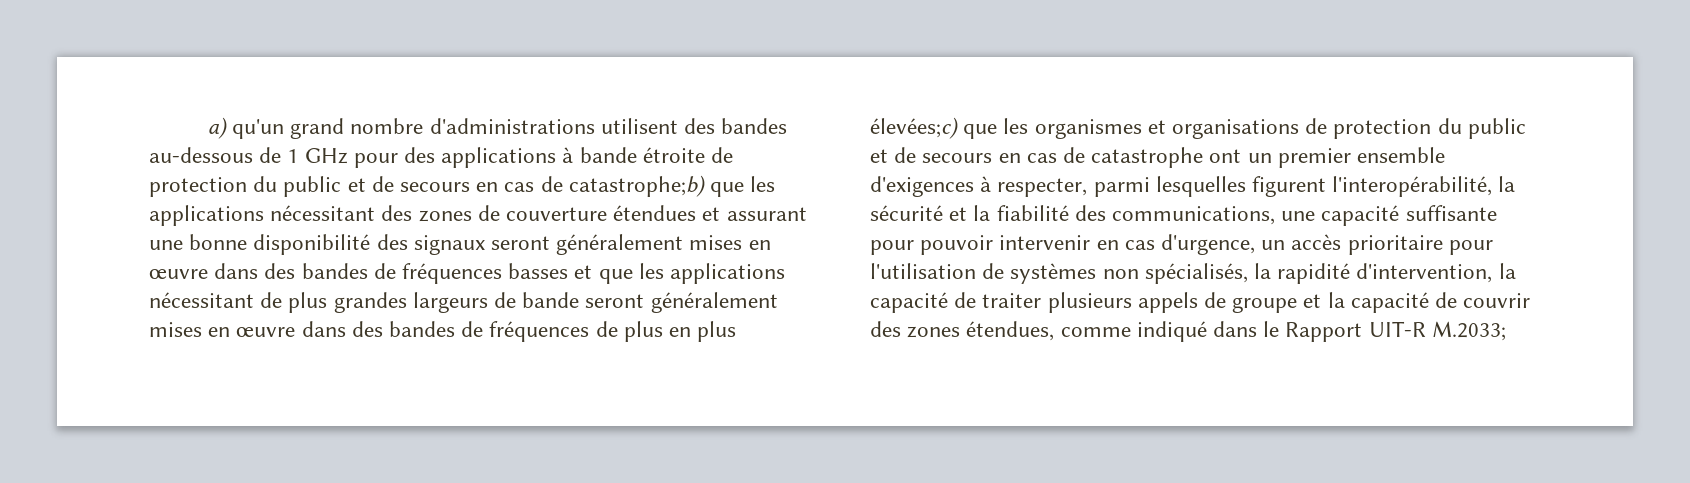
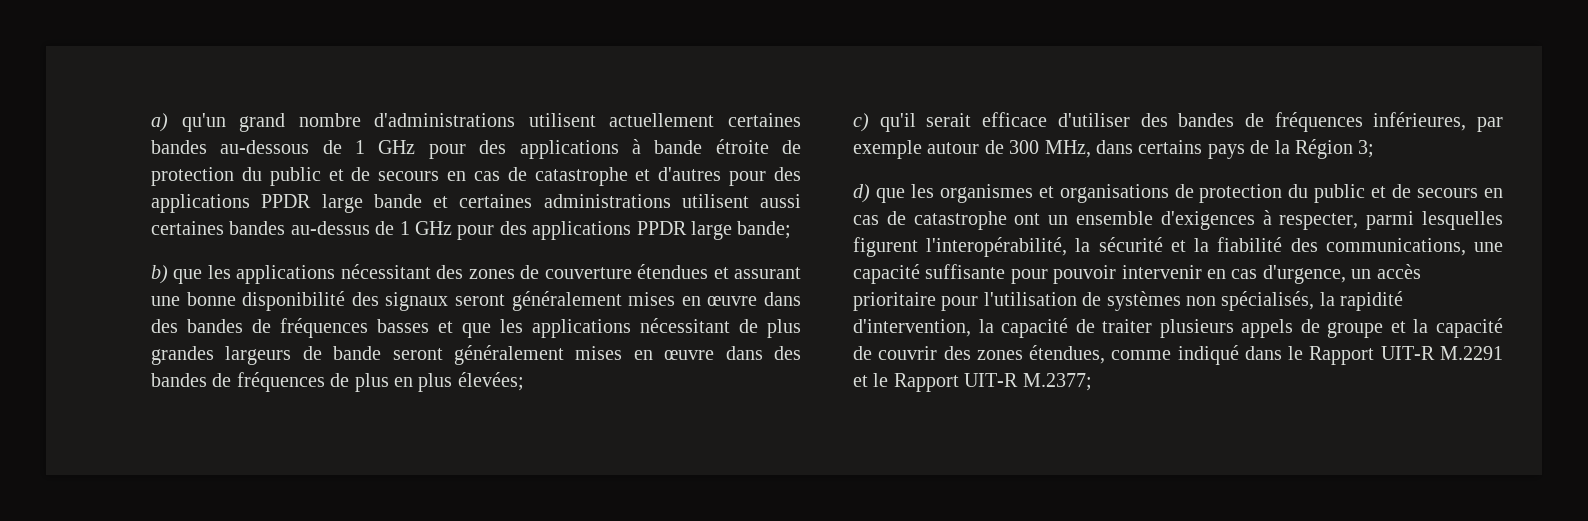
[684,118,716,134] des -> [609,113,801,127] actuellement certaines
[568,175,706,197] catastrophe;b) -> [534,167,801,186] [151,194,801,213] [151,221,792,240] [151,265,168,284] catastrophe et d'autres pour des applications PPDR large bande et certaines administrations utilisent aussi certaines bandes au-dessus de 1 GHz pour des applications PPDR large bande; // b)
[870,117,959,139] élevées;c) -> [457,372,524,391] [853,112,1503,132] [853,139,1375,159] [853,184,870,203] élevées; // c) qu'il serait efficace d'utiliser des bandes de fréquences inférieures, par exemple autour de 300 MHz, dans certains pays de la Région 3; // d)
[1277,148,1351,168] premier -> (1069, 220) none
[1431,321,1506,341] M.2033; -> [1440,346,1503,360] [853,373,1092,392] M.2291 et le Rapport UIT-R M.2377;

